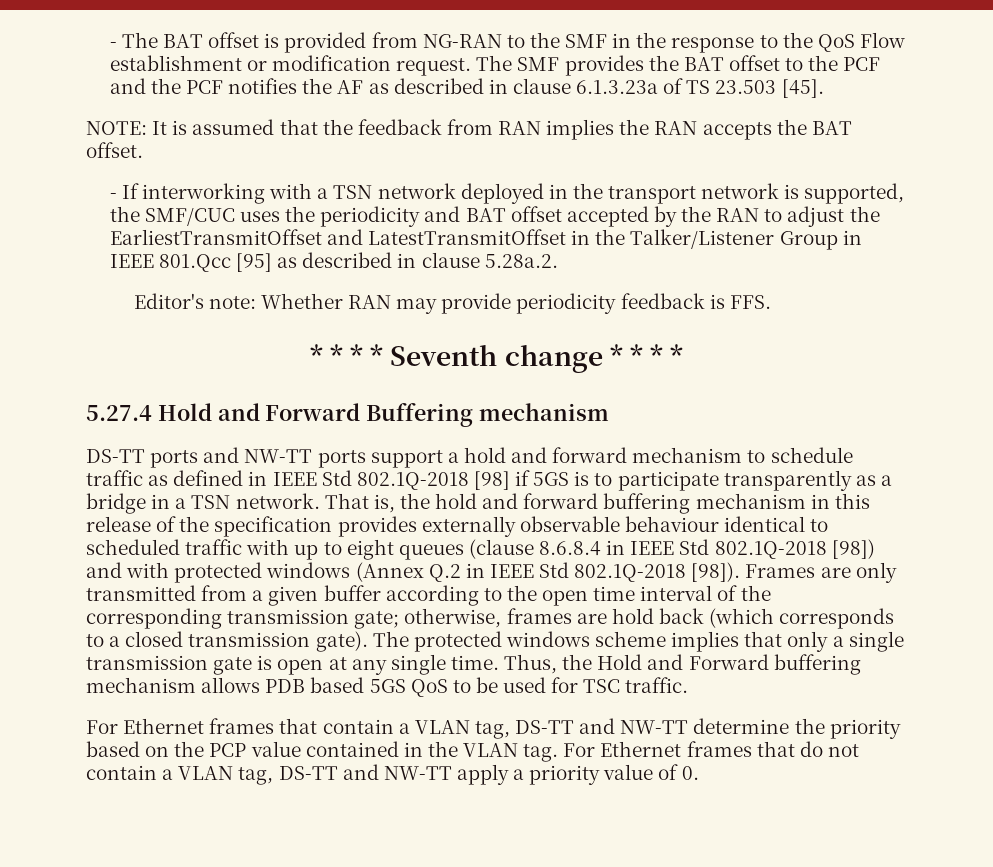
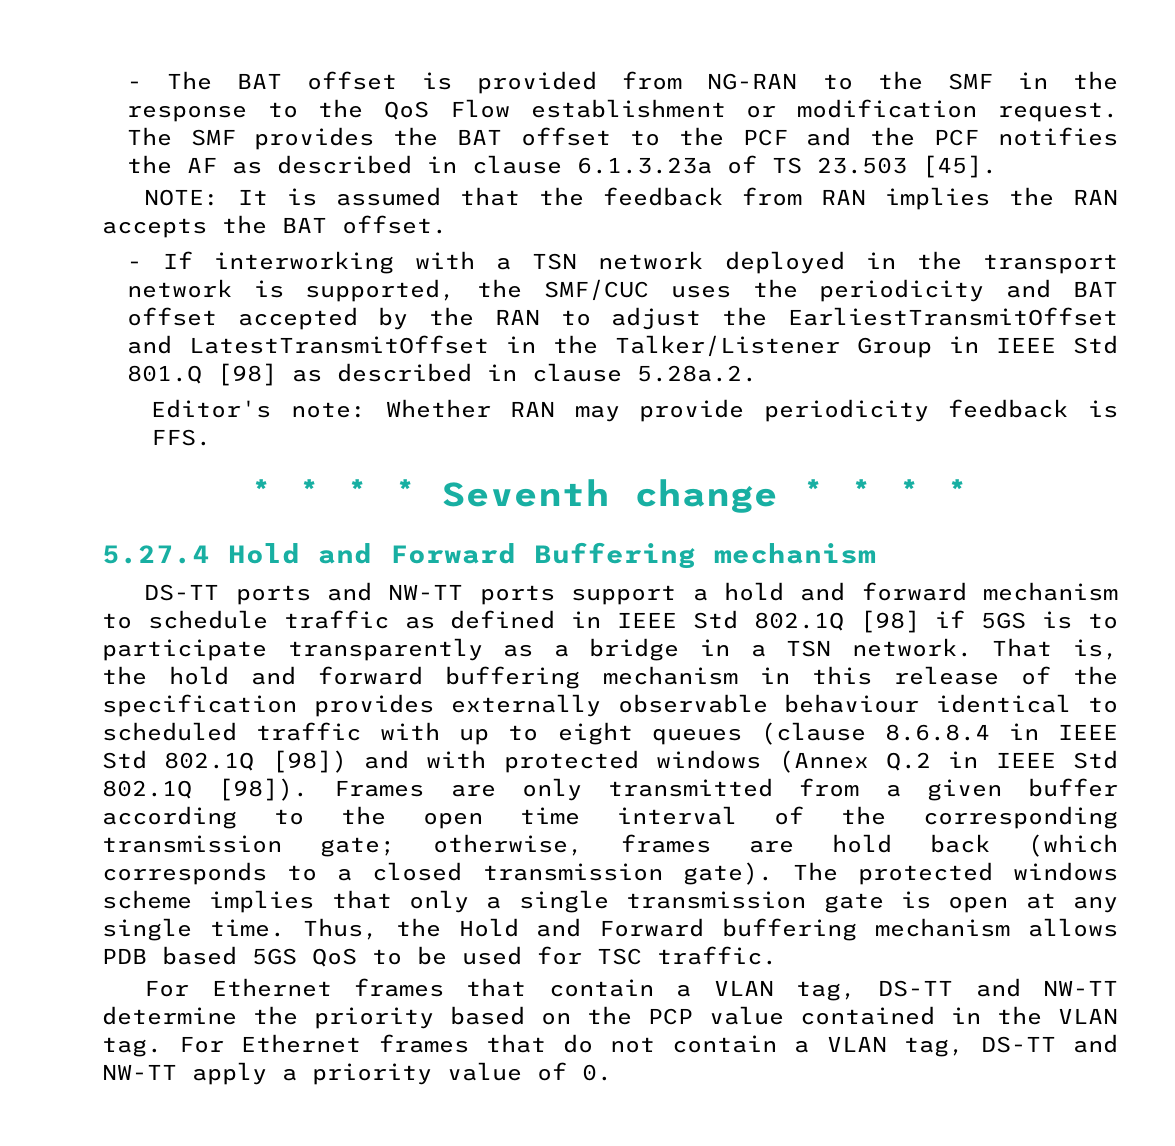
[158,253,273,272] 801.Qcc [95] -> [1072,335,1118,354] [126,363,277,386] Std 801.Q [98]
[356,472,469,490] 802.1Q-2018 -> [753,612,844,631] 802.1Q
[714,541,827,559] 802.1Q-2018 -> [164,752,255,771] 802.1Q
[574,564,687,582] 802.1Q-2018 -> [102,780,192,799] 802.1Q

